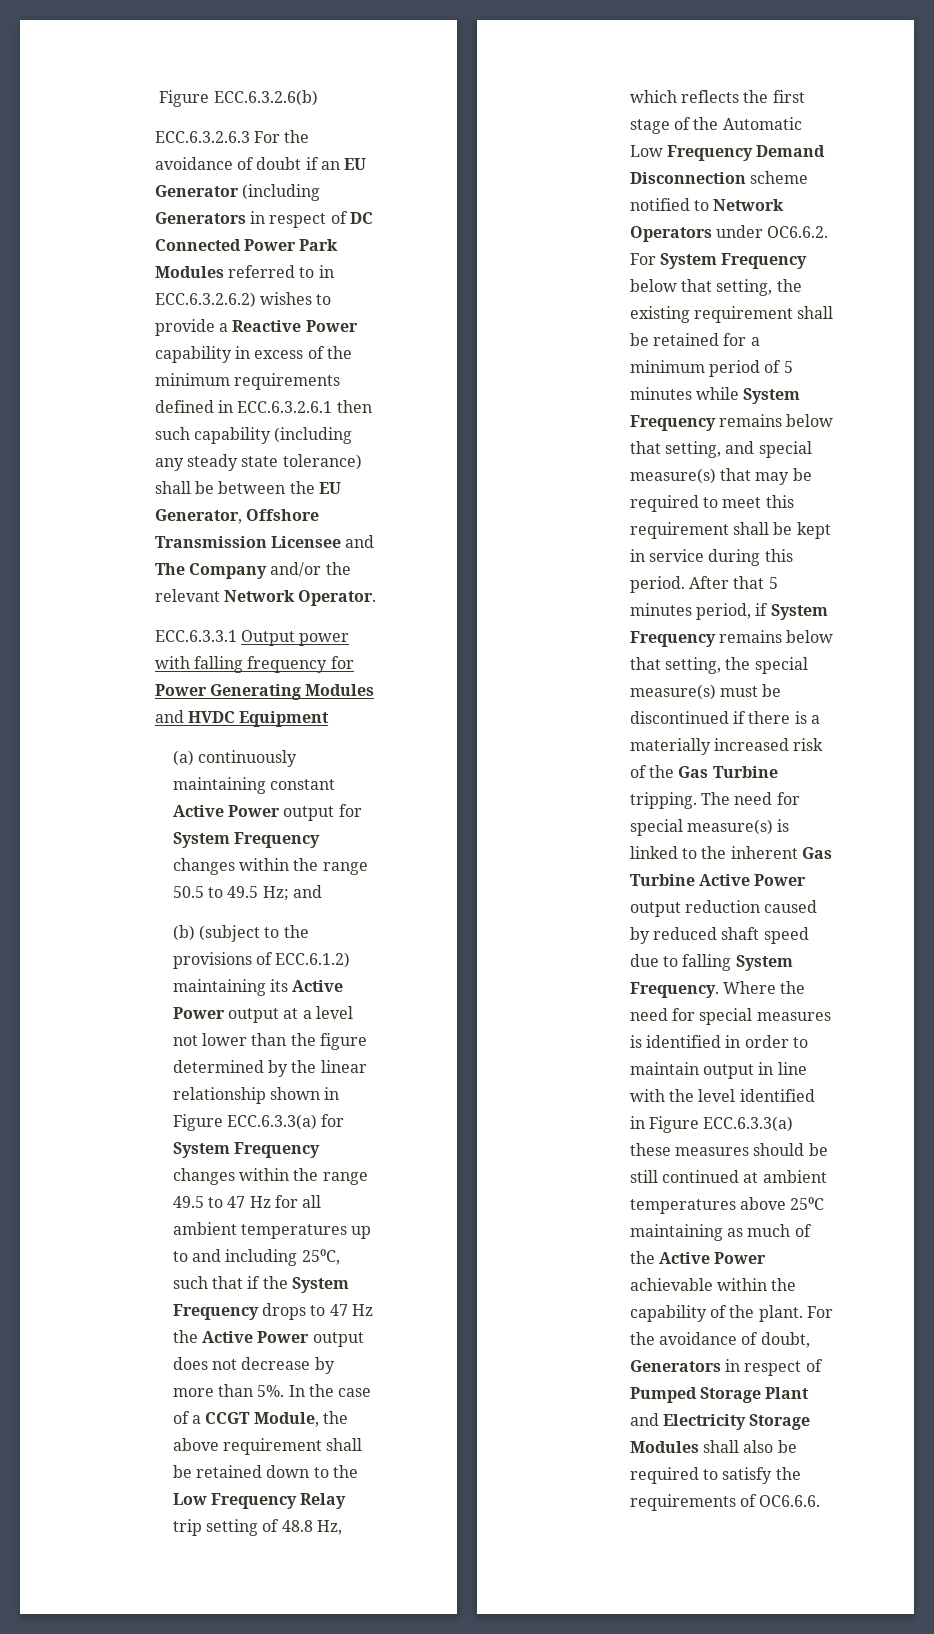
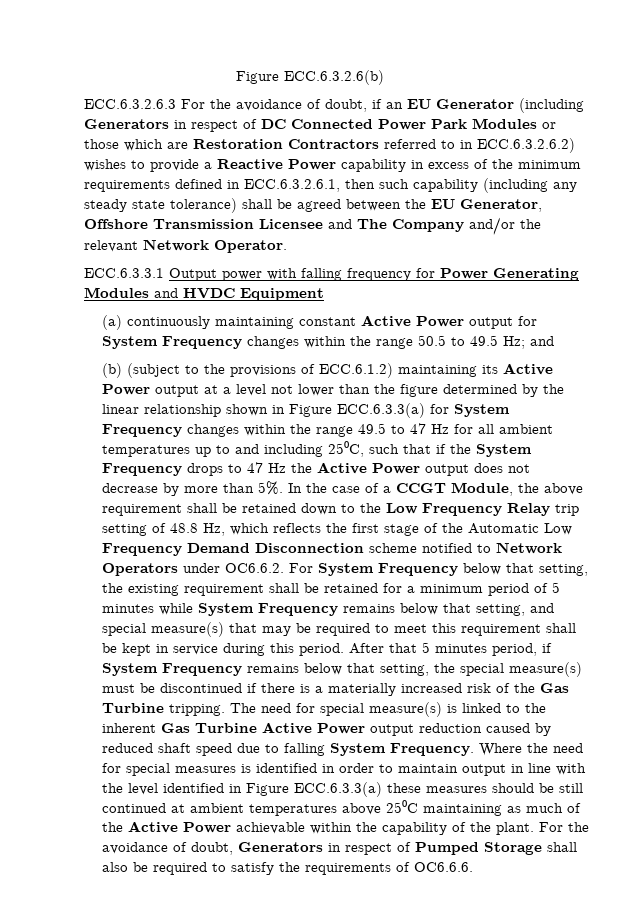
[256,157,302,170] doubt -> [324,99,367,112] doubt,
(224, 272) none -> [541,122,556,129] [83,139,379,151] or those which are Restoration Contractors
[237,401,333,413] ECC.6.3.2.6.1 -> [243,179,340,192] ECC.6.3.2.6.1,
(214, 487) none -> [296,199,341,212] agreed
[765,1387,810,1399] [629,1413,811,1430] [629,1441,699,1453] Plant and Electricity Storage Modules -> (542, 848) none

